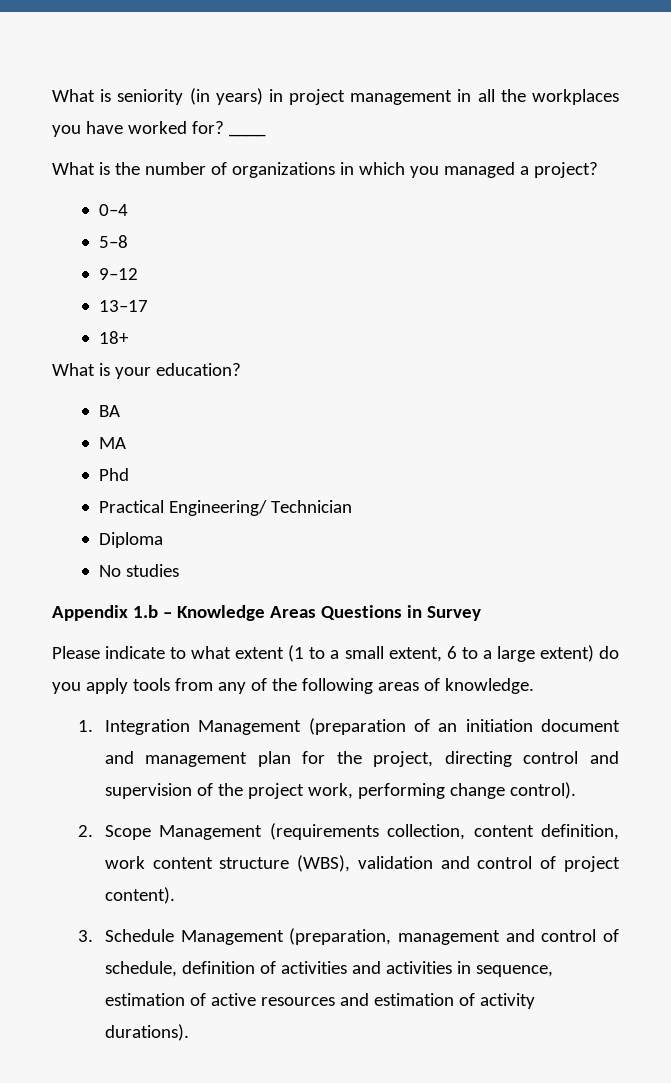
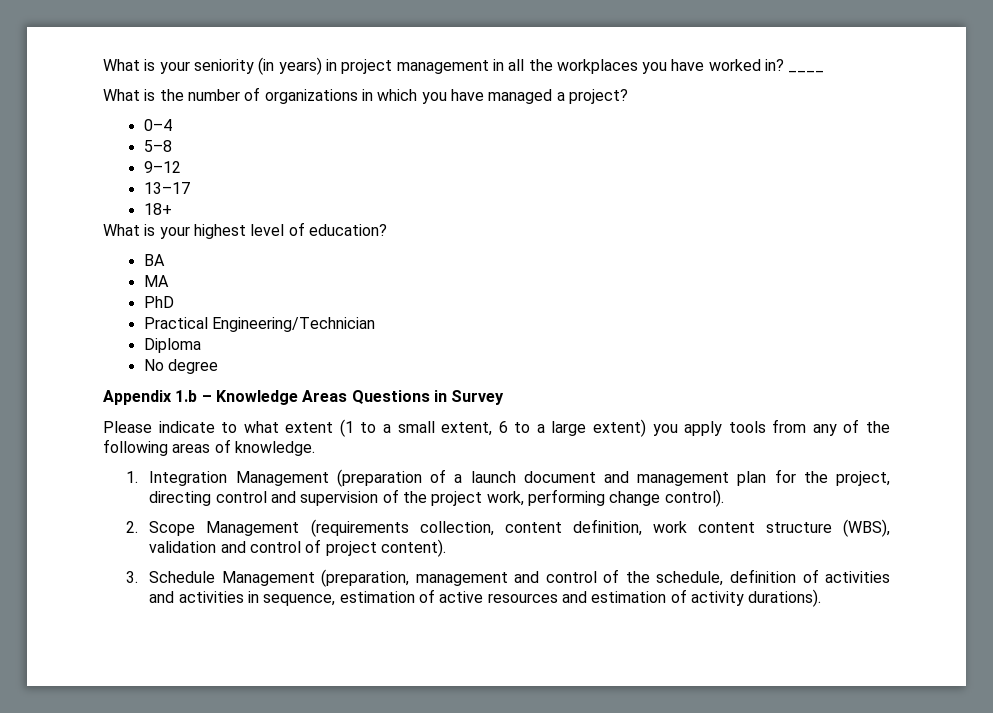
[52,89,112,102] What is -> [103,59,190,74] What is your
[191,121,224,134] for? -> [765,59,785,71] in?
(439, 172) none -> [450,89,484,101] have
(151, 373) none -> [193,222,305,239] highest level of
[98,468,129,481] Phd -> [143,296,174,308] PhD
[168,500,352,516] Engineering/ Technician -> [212,317,376,332] Engineering/Technician
[125,564,179,577] studies -> [168,359,219,374] degree
[599,646,619,659] do -> (646, 428) none
[438,719,533,732] an initiation -> [454,471,516,483] a launch
(619, 935) none -> [625,571,650,583] the

